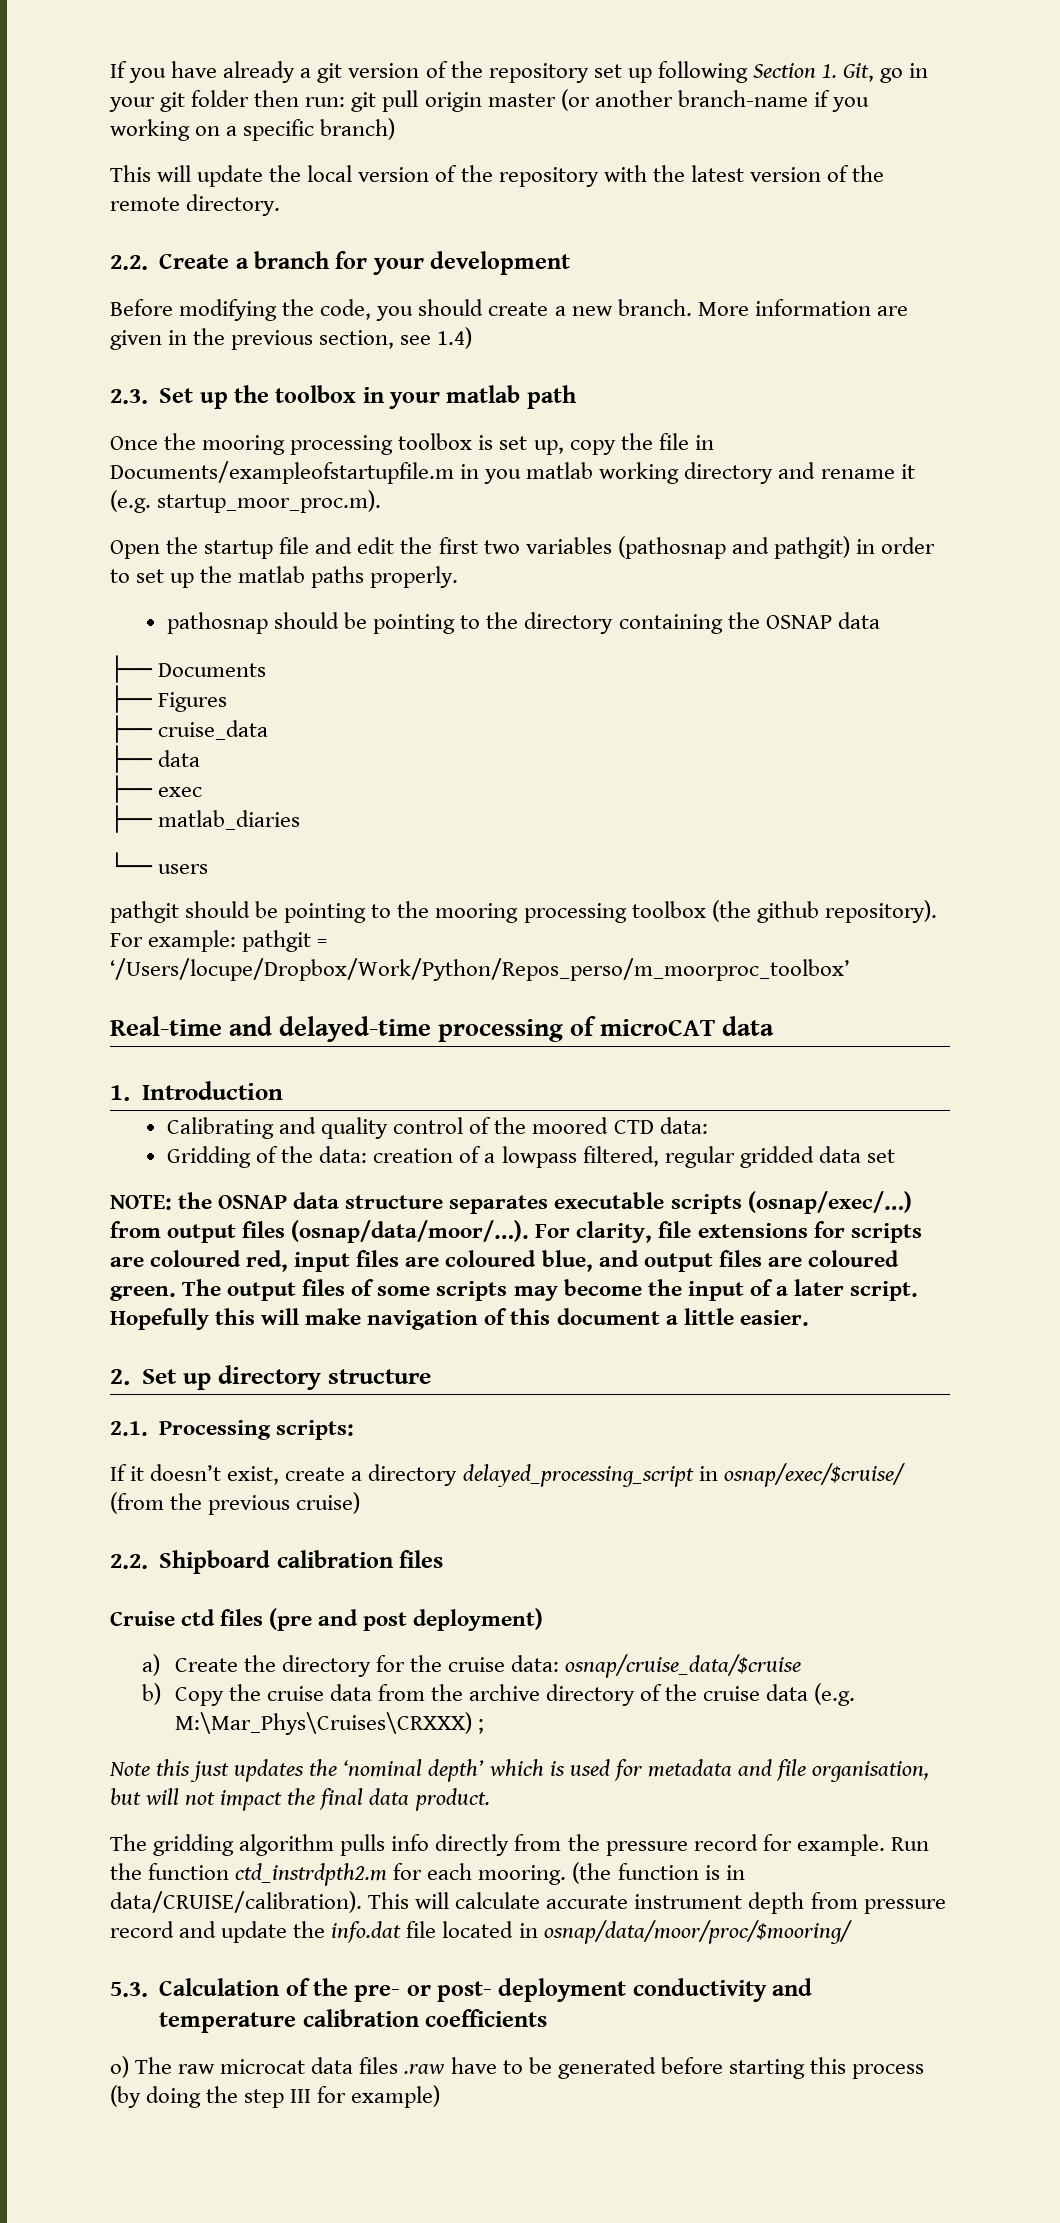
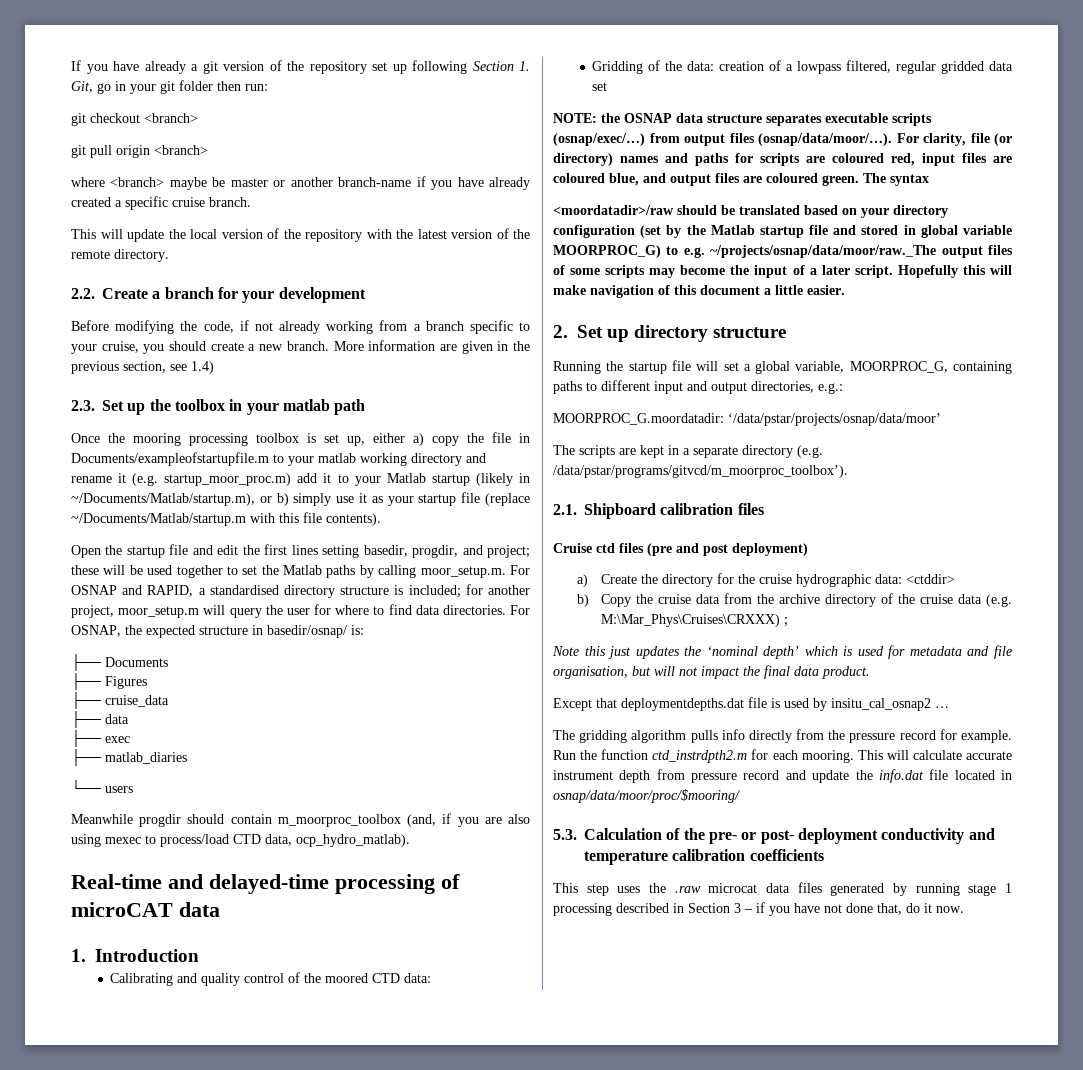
[351,89,869,112] [110,118,396,141] git pull origin master (or another branch-name if you working on a specific branch) -> [71,113,198,126] [71,145,208,158] [71,176,530,190] [71,196,251,210] // git checkout <branch> // git pull origin <branch> // where <branch> maybe be master or another branch-name if you have already created a specific cruise branch.
(372, 309) none -> [239,320,530,334] [71,341,139,354] if not already working from a branch specific to your cruise,
(564, 447) none -> [373,433,424,446] either a)
[460,464,522,484] in you -> [273,454,314,466] to your
[157,490,382,513] startup_moor_proc.m). -> [164,473,530,486] [71,492,531,506] [71,512,381,526] startup_moor_proc.m) add it to your Matlab startup (likely in ~/Documents/Matlab/startup.m), or b) simply use it as your startup file (replace ~/Documents/Matlab/startup.m with this file contents).
[483,536,936,559] [110,566,459,588] [167,612,880,634] two variables (pathosnap and pathgit) in order to set up the matlab paths properly. // pathosnap should be pointing to the directory containing the OSNAP data -> [291,545,530,558] [71,565,530,578] [71,584,530,598] [71,604,530,618] [71,625,364,638] lines setting basedir, progdir, and project; these will be used together to set the Matlab paths by calling moor_setup.m. For OSNAP and RAPID, a standardised directory structure is included; for another project, moor_setup.m will query the user for where to find data directories. For OSNAP, the expected structure in basedir/osnap/ is:
[110,900,937,923] [110,930,328,952] [110,958,850,981] pathgit should be pointing to the mooring processing toolbox (the github repository). For example: pathgit = ‘/Users/locupe/Dropbox/Work/Python/Repos_perso/m_moorproc_toolbox’ -> [71,813,530,827] [71,834,410,847] Meanwhile progdir should contain m_moorproc_toolbox (and, if you are also using mexec to process/load CTD data, ocp_hydro_matlab).
[697,1223,808,1238] extensions -> [994,133,1012,146] [553,153,729,166] (or directory) names and paths
(222, 1287) none -> [890,174,929,186] [553,205,948,218] [553,225,1012,238] [553,245,937,258] syntax // <moordatadir>/raw should be translated based on your directory configuration (set by the Matlab startup file and stored in global variable MOORPROC_G) to e.g. ~/projects/osnap/data/moor/raw._The
[110,1420,355,1440] [110,1463,905,1487] [110,1492,361,1515] [110,1554,148,1569] 2.1. Processing scripts: // If it doesn’t exist, create a directory delayed_processing_script in osnap/exec/$cruise/ (from the previous cruise) // 2.2. -> [553,360,1012,374] [553,380,843,394] [553,413,941,426] [553,445,823,458] [553,465,848,478] [553,504,577,515] Running the startup file will set a global variable, MOORPROC_G, containing paths to different input and output directories, e.g.: // MOORPROC_G.moordatadir: ‘/data/pstar/projects/osnap/data/moor’ // The scripts are kept in a separate directory (e.g. /data/pstar/programs/gitvcd/m_moorproc_toolbox’). // 2.1.
[511,1654,802,1678] data: osnap/cruise_data/$cruise -> [795,574,955,587] hydrographic data: <ctddir>
(490, 1799) none -> [553,697,949,711] // Except that deploymentdepths.dat file is used by insitu_cal_osnap2 …
[572,1862,745,1884] [110,1891,362,1913] (the function is in data/CRUISE/calibration). -> (854, 756) none
[110,2056,925,2079] [110,2085,441,2108] o) The raw microcat data files .raw have to be generated before starting this process (by doing the step III for example) -> [553,882,1012,896] [553,902,964,916] This step uses the .raw microcat data files generated by running stage 1 processing described in Section 3 – if you have not done that, do it now.

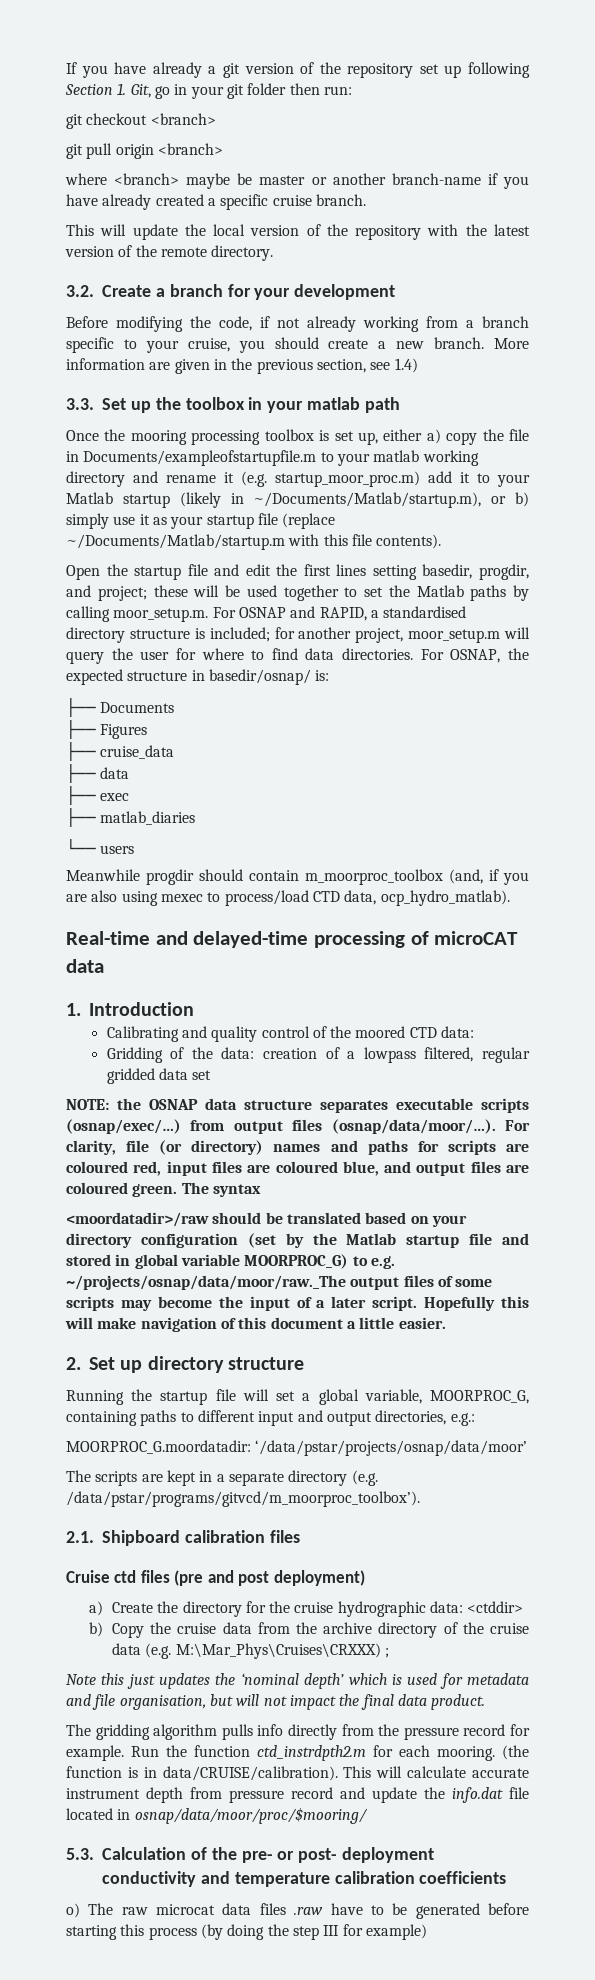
[71,288,95,299] 2.2. -> [66,285,94,297] 3.2.
[71,400,95,411] 2.3. -> [66,398,94,410] 3.3.
[553,697,949,711] // Except that deploymentdepths.dat file is used by insitu_cal_osnap2 … -> (486, 1702) none
(854, 756) none -> [502,1745,529,1760] [66,1766,338,1781] (the function is in data/CRUISE/calibration).
[553,882,1012,896] [553,902,964,916] This step uses the .raw microcat data files generated by running stage 1 processing described in Section 3 – if you have not done that, do it now. -> [66,1903,530,1919] [66,1924,427,1940] o) The raw microcat data files .raw have to be generated before starting this process (by doing the step III for example)

